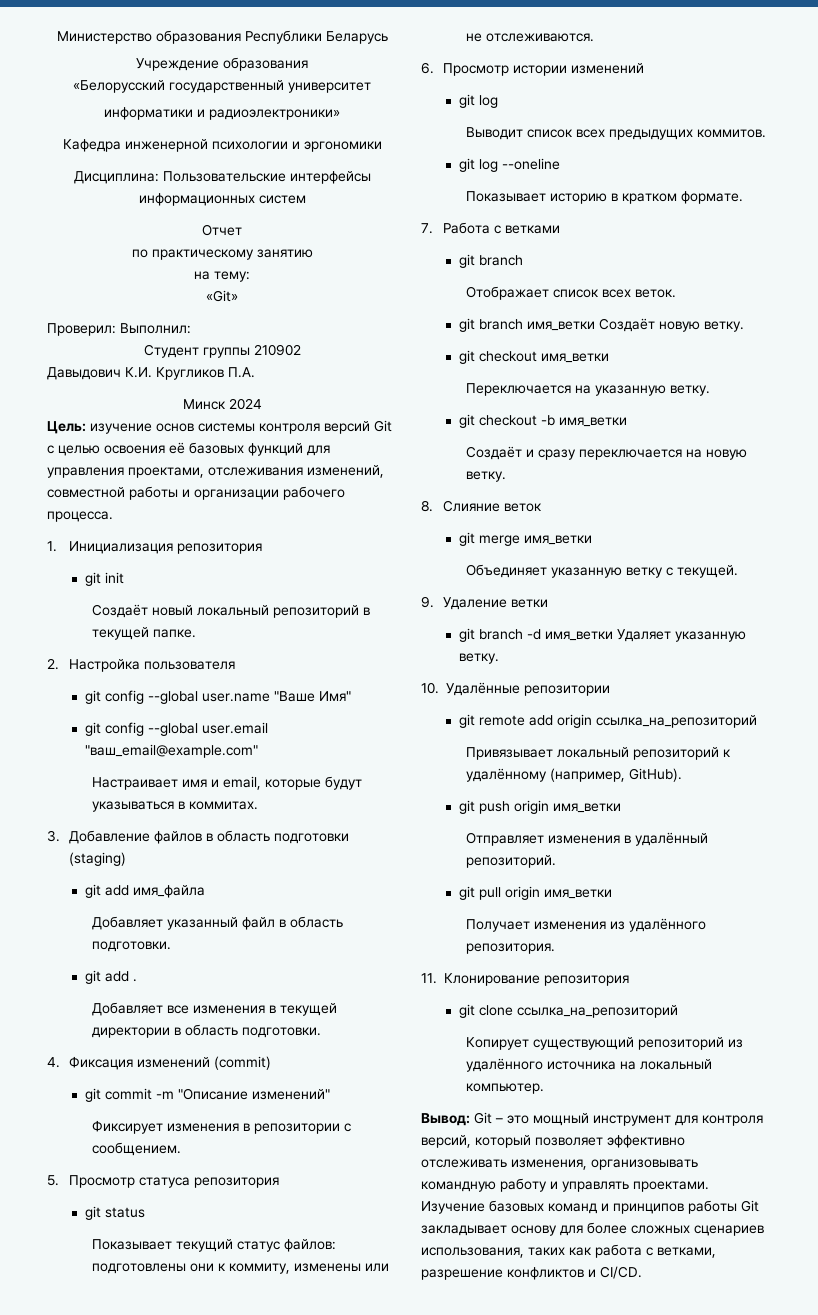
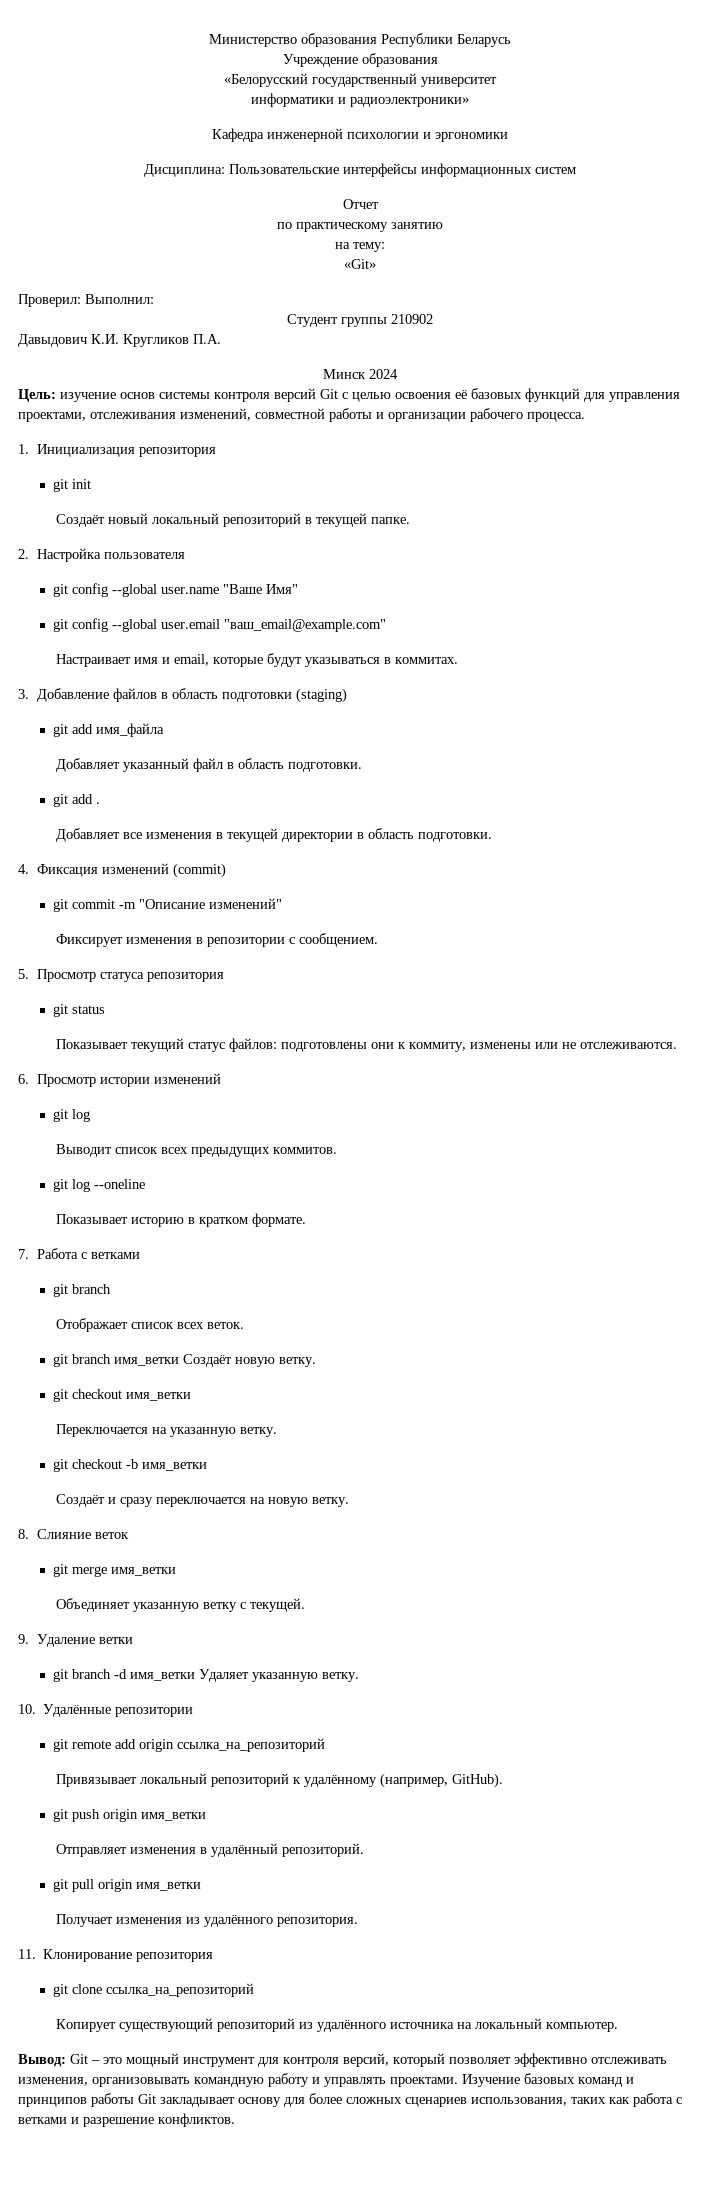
[657,1247,716,1258] [421,1266,642,1280] ветками, разрешение конфликтов и CI/CD. -> [18,2113,235,2127] ветками и разрешение конфликтов.

